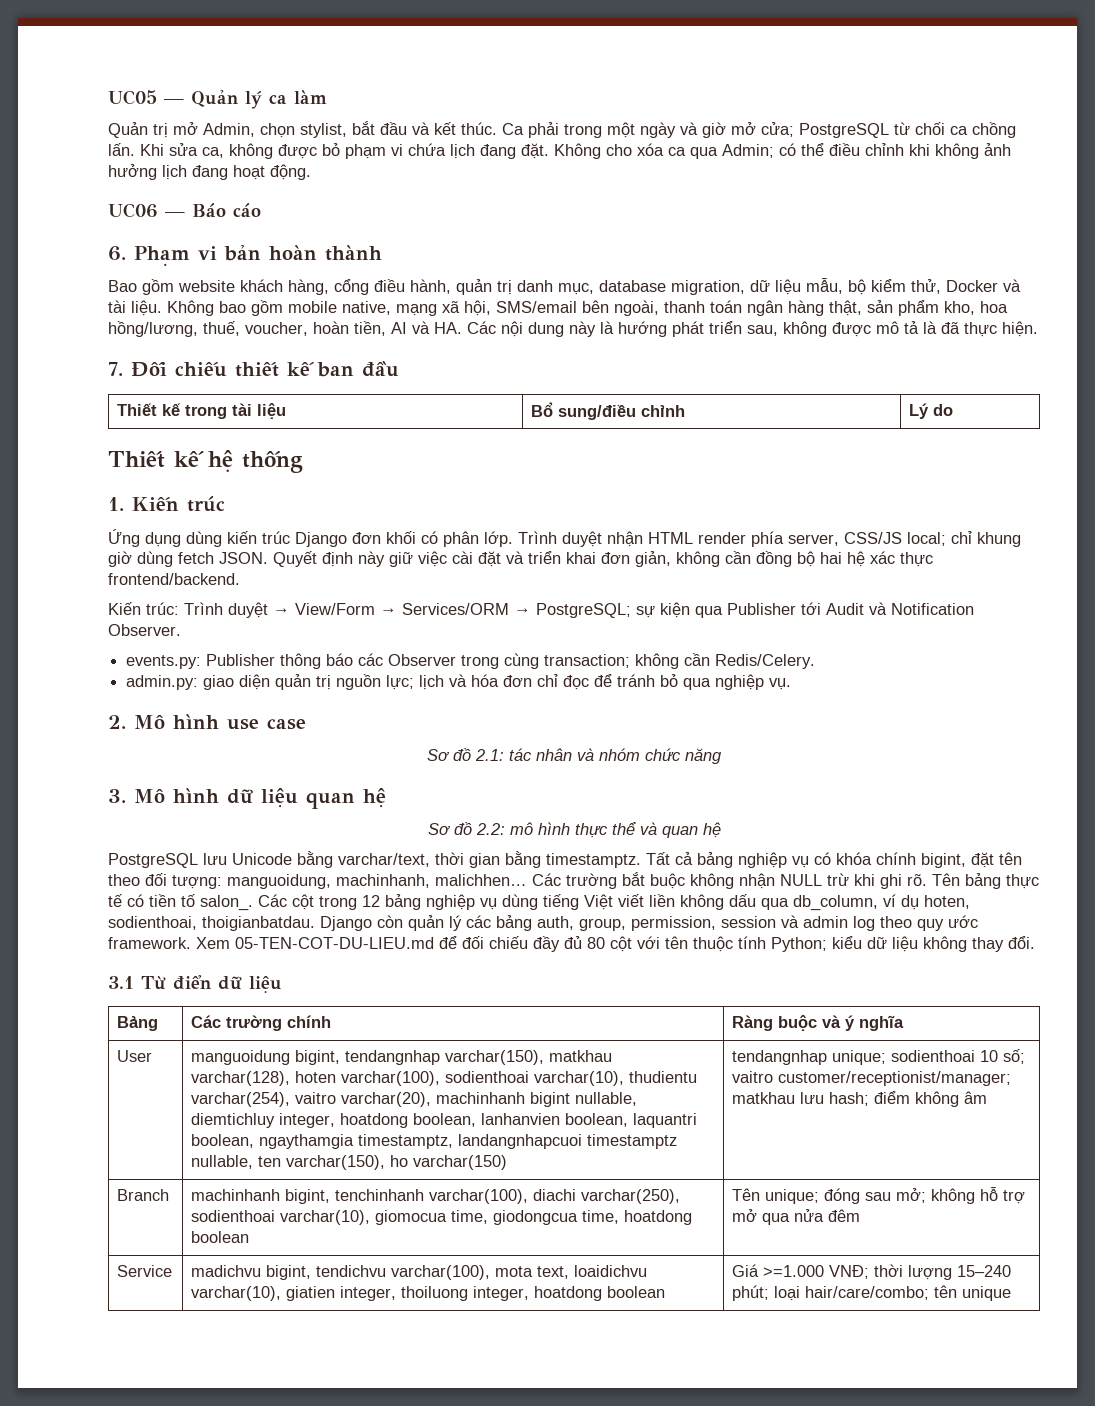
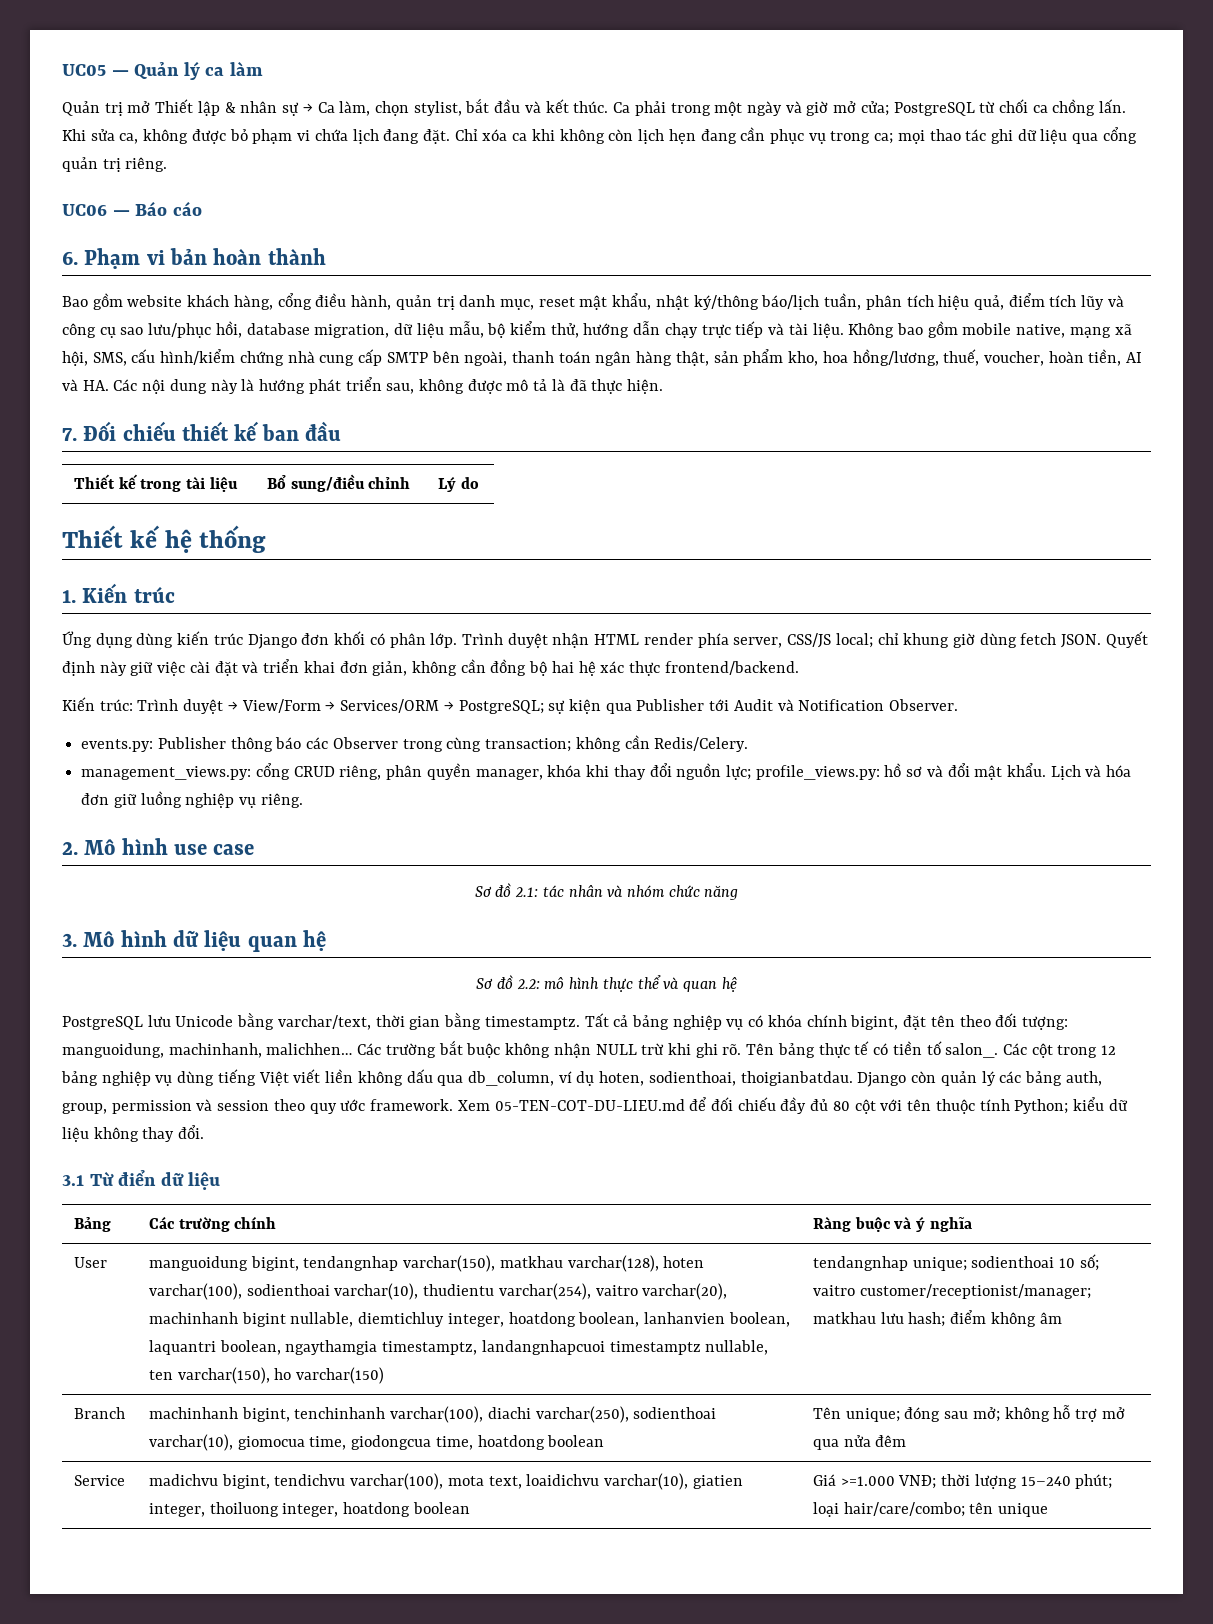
[203,123,255,137] Admin, -> [155,99,371,116] Thiết lập & nhân sự → Ca làm,
[554,143,1011,159] [108,164,311,180] Không cho xóa ca qua Admin; có thể điều chỉnh khi không ảnh hưởng lịch đang hoạt động. -> [454,127,1137,144] [62,157,168,172] Chỉ xóa ca khi không còn lịch hẹn đang cần phục vụ trong ca; mọi thao tác ghi dữ liệu qua cổng quản trị riêng.
(594, 289) none -> [538,293,1124,310] [62,321,242,338] reset mật khẩu, nhật ký/thông báo/lịch tuần, phân tích hiệu quả, điểm tích lũy và công cụ sao lưu/phục hồi,
[946,280,998,292] Docker -> [583,321,764,338] hướng dẫn chạy trực tiếp
[496,301,577,313] SMS/email -> [92,349,428,366] SMS, cấu hình/kiểm chứng nhà cung cấp SMTP
[126,674,792,690] admin.py: giao diện quản trị nguồn lực; lịch và hóa đơn chỉ đọc để tránh bỏ qua nghiệp vụ. -> [81,763,1132,780] [81,791,303,808] management_views.py: cổng CRUD riêng, phân quyền manager, khóa khi thay đổi nguồn lực; profile_views.py: hồ sơ và đổi mật khẩu. Lịch và hóa đơn giữ luồng nghiệp vụ riêng.
[631,915,875,931] permission, session và admin log -> [111,1099,270,1114] permission và session

